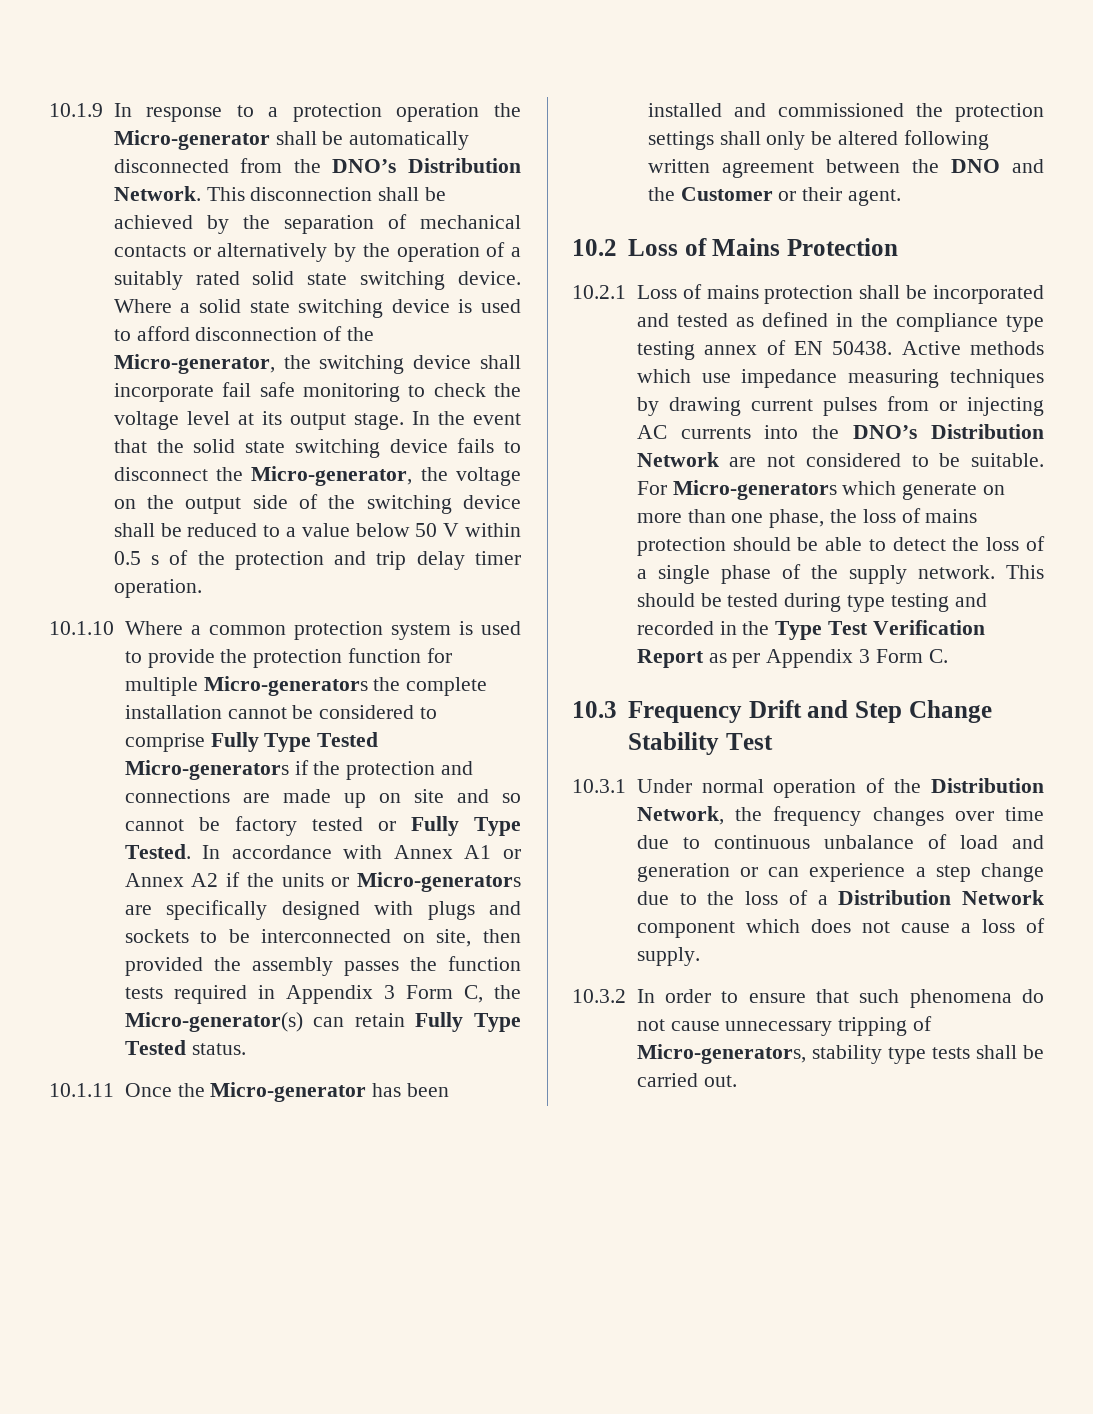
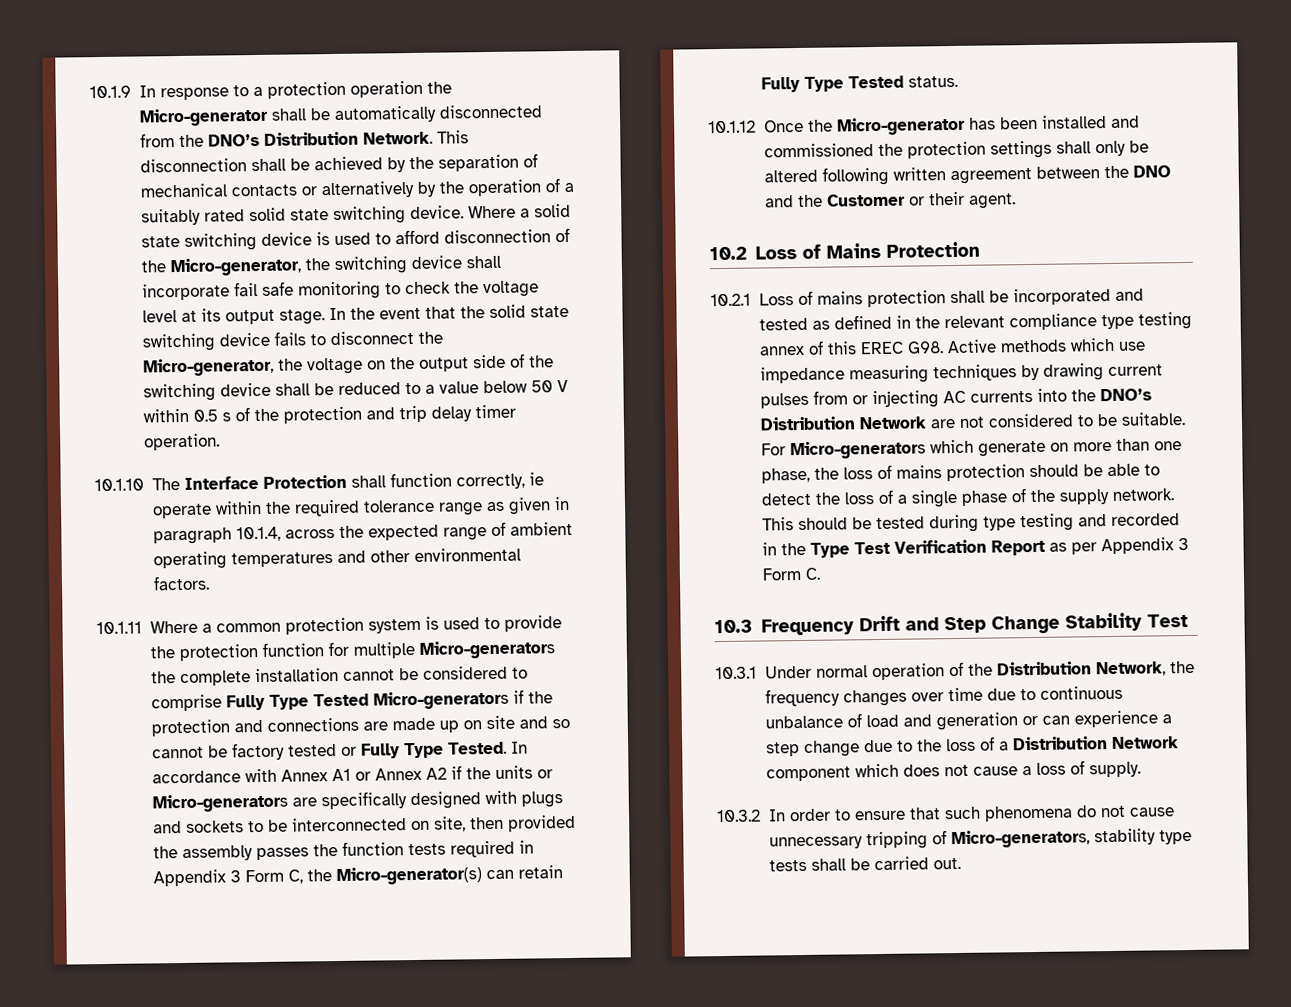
(114, 628) none -> [151,472,544,491] [151,496,570,519] [152,521,573,545] [152,547,521,570] [152,575,210,591] [96,621,142,635] The Interface Protection shall function correctly, ie operate within the required tolerance range as given in paragraph 10.1.4, across the expected range of ambient operating temperatures and other environmental factors. // 10.1.11
[49,1083,114,1097] 10.1.11 -> [708,120,756,134] 10.1.12
(888, 320) none -> [943,315,1005,329] relevant
[793,341,893,355] EN 50438. -> [826,341,944,355] this EREC G98.

